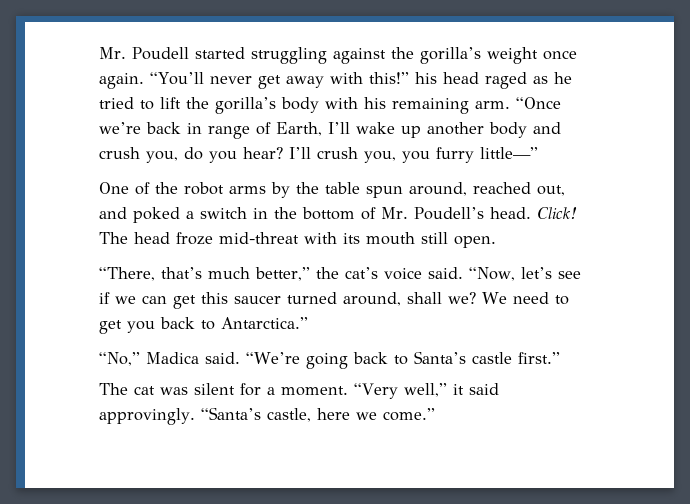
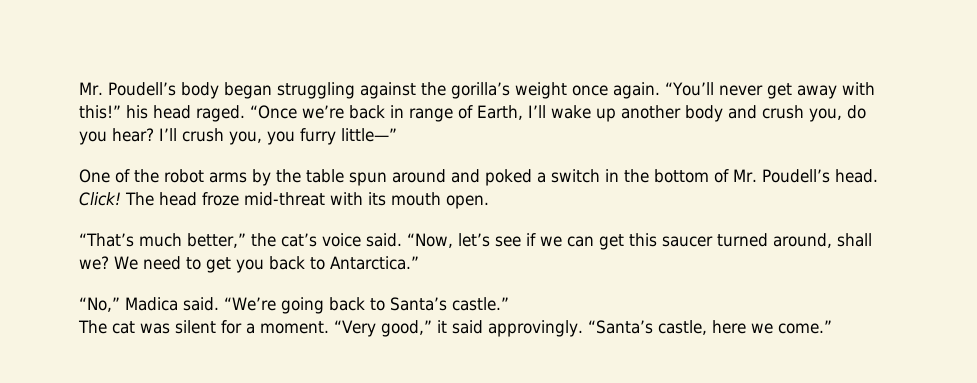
[99,47,245,60] Mr. Poudell started -> [79,82,272,99] Mr. Poudell’s body began
[484,72,572,89] [99,97,510,114] raged as he tried to lift the gorilla’s body with his remaining arm. -> [196,105,245,122] raged.
[409,182,565,196] around, reached out, -> [392,169,446,183] around
[421,232,448,244] still -> (441, 199) none
[99,267,202,281] “There, that’s -> [79,233,134,247] “That’s
[471,352,560,364] castle first.” -> [451,297,509,311] castle.”
[403,383,447,397] well,” -> [380,320,432,337] good,”

